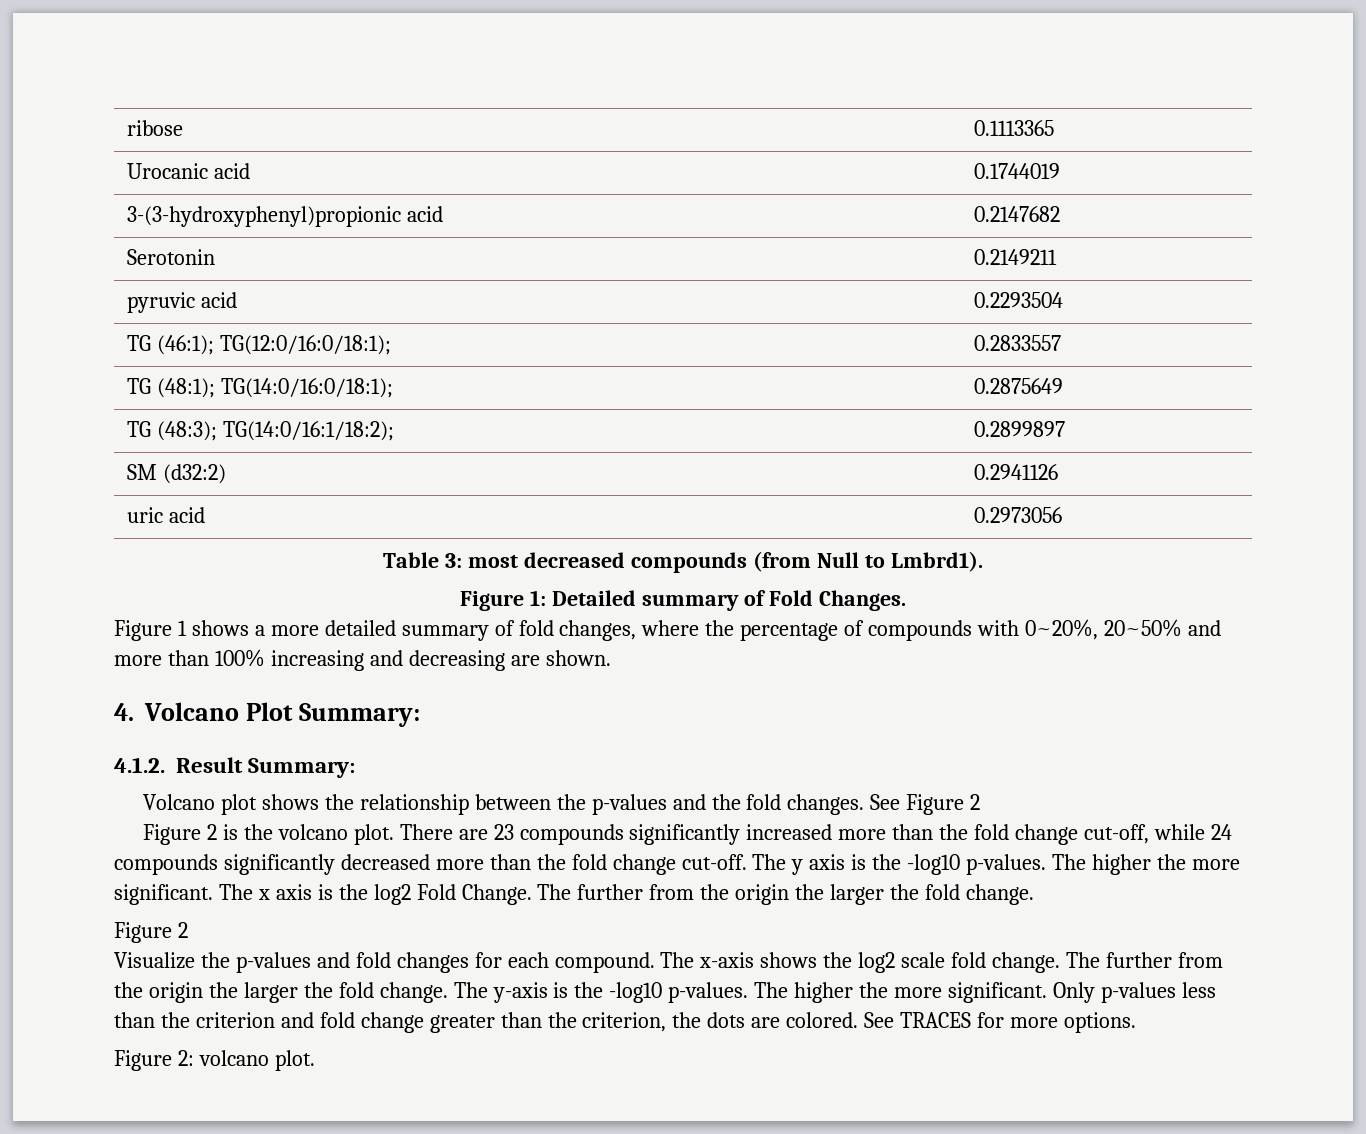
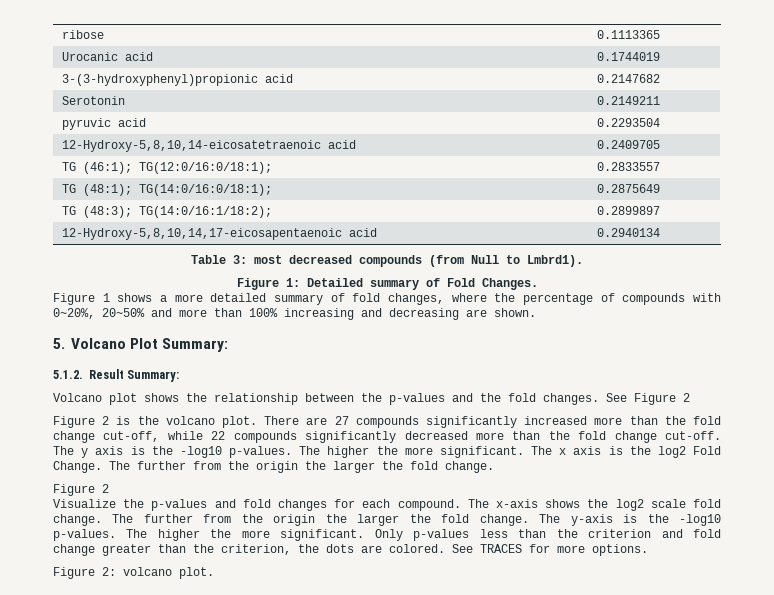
(1063, 300) none -> [61,140,356,152] [596,140,660,149] // 12-Hydroxy-5,8,10,14-eicosatetraenoic acid | 0.2409705
[126,464,226,484] [973,464,1058,480] [126,507,205,523] [973,507,1062,523] SM (d32:2) | 0.2941126 // uric acid | 0.2973056 -> [61,228,377,240] [596,228,660,237] 12-Hydroxy-5,8,10,14,17-eicosapentaenoic acid | 0.2940134
[114,703,134,721] 4. -> [53,338,65,349] 5.
[114,757,165,773] 4.1.2. -> [53,370,83,379] 5.1.2.
[493,824,514,840] 23 -> [334,416,349,425] 27
[1210,824,1232,840] 24 -> [211,431,226,440] 22

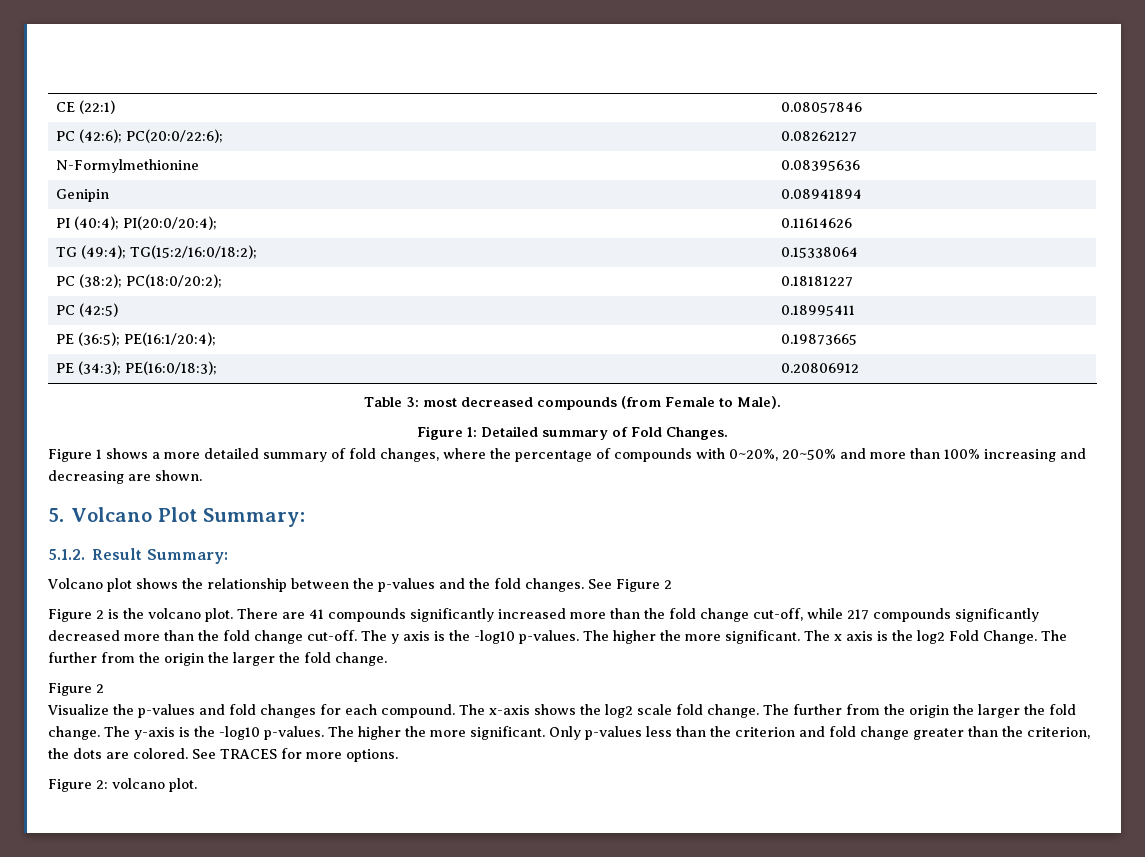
[61,30,104,39] [596,30,660,39] [61,52,153,61] [596,52,660,61] [61,74,293,86] [596,74,660,83] [61,96,125,105] [596,96,660,105] [61,118,146,130] [596,118,660,127] [61,140,356,152] [596,140,660,149] [61,162,272,174] [596,162,660,171] [61,184,272,196] [596,184,660,193] [61,206,272,218] [596,206,660,215] [61,228,377,240] [596,228,660,237] ribose | 0.1113365 // Urocanic acid | 0.1744019 // 3-(3-hydroxyphenyl)propionic acid | 0.2147682 // Serotonin | 0.2149211 // pyruvic acid | 0.2293504 // 12-Hydroxy-5,8,10,14-eicosatetraenoic acid | 0.2409705 // TG (46:1); TG(12:0/16:0/18:1); | 0.2833557 // TG (48:1); TG(14:0/16:0/18:1); | 0.2875649 // TG (48:3); TG(14:0/16:1/18:2); | 0.2899897 // 12-Hydroxy-5,8,10,14,17-eicosapentaenoic acid | 0.2940134 -> [55,100,115,114] [780,102,862,113] [55,129,223,143] [780,131,857,142] [55,159,199,173] [780,160,860,171] [55,189,109,202] [780,189,862,199] [55,216,217,230] [780,218,852,228] [55,245,257,259] [780,247,858,258] [55,274,222,288] [780,276,853,287] [55,303,118,317] [780,305,855,316] [55,332,216,346] [780,334,857,345] [55,361,217,375] [780,363,859,373] CE (22:1) | 0.08057846 // PC (42:6); PC(20:0/22:6); | 0.08262127 // N-Formylmethionine | 0.08395636 // Genipin | 0.08941894 // PI (40:4); PI(20:0/20:4); | 0.11614626 // TG (49:4); TG(15:2/16:0/18:2); | 0.15338064 // PC (38:2); PC(18:0/20:2); | 0.18181227 // PC (42:5) | 0.18995411 // PE (36:5); PE(16:1/20:4); | 0.19873665 // PE (34:3); PE(16:0/18:3); | 0.20806912
[471,255,583,267] Null to Lmbrd1). -> [664,396,781,409] Female to Male).
[334,416,349,425] 27 -> [309,609,324,619] 41
[211,431,226,440] 22 -> [847,609,869,620] 217

